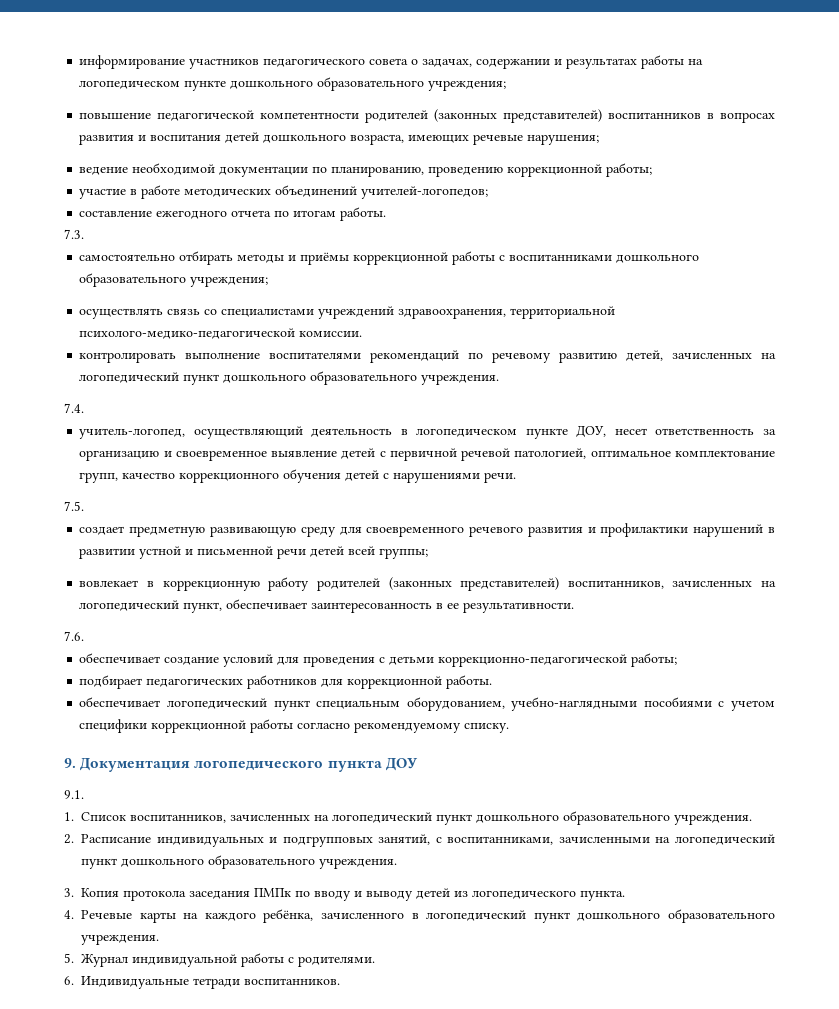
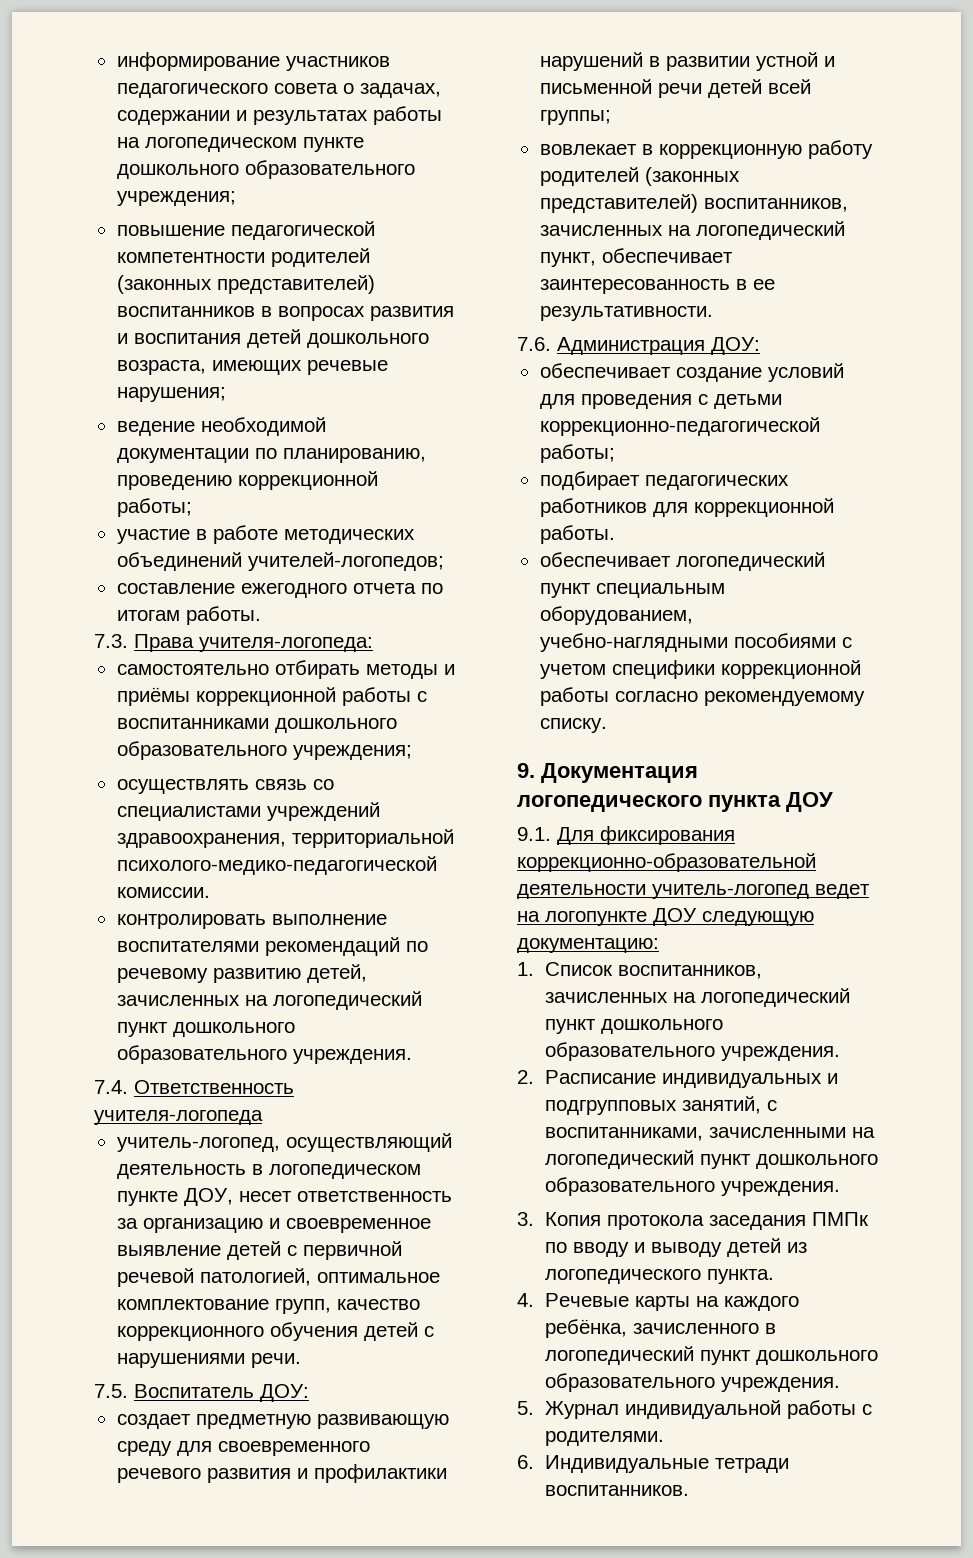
(84, 234) none -> [134,634,373,652] Права учителя-логопеда:
(84, 408) none -> [134,1080,294,1094] [94,1110,263,1125] Ответственность учителя-логопеда
(84, 506) none -> [134,1384,309,1402] Воспитатель ДОУ:
(84, 636) none -> [557,337,760,355] Администрация ДОУ:
(84, 794) none -> [557,826,735,845] [517,853,816,872] [517,884,870,899] [517,908,814,926] [517,938,659,953] Для фиксирования коррекционно-образовательной деятельности учитель-логопед ведет на логопункте ДОУ следующую документацию:

